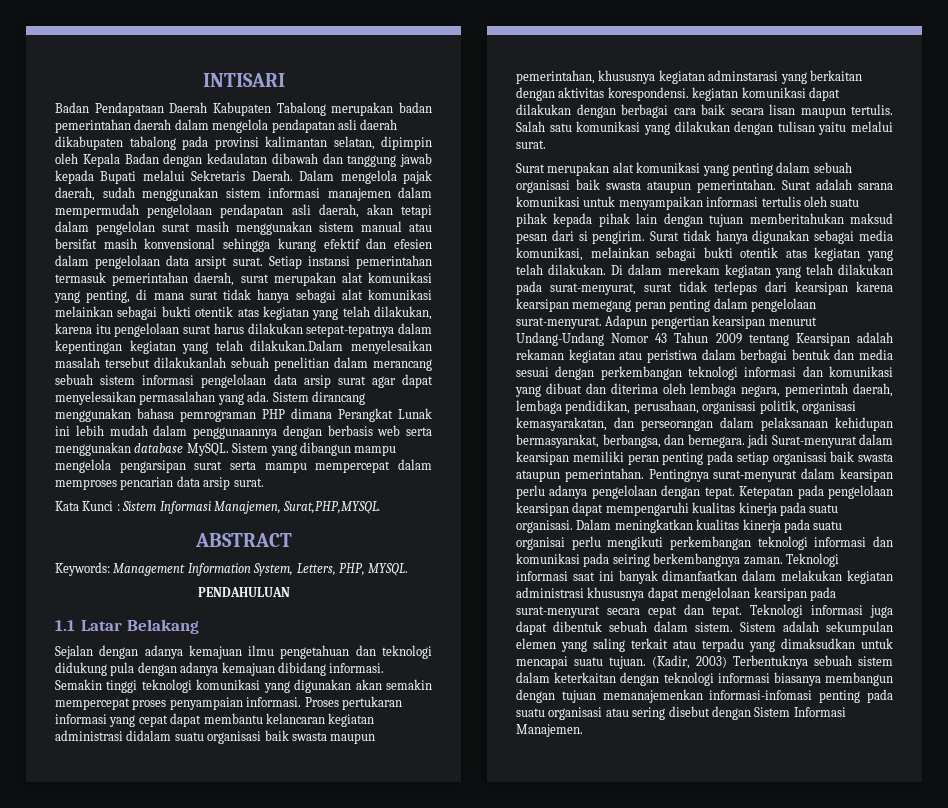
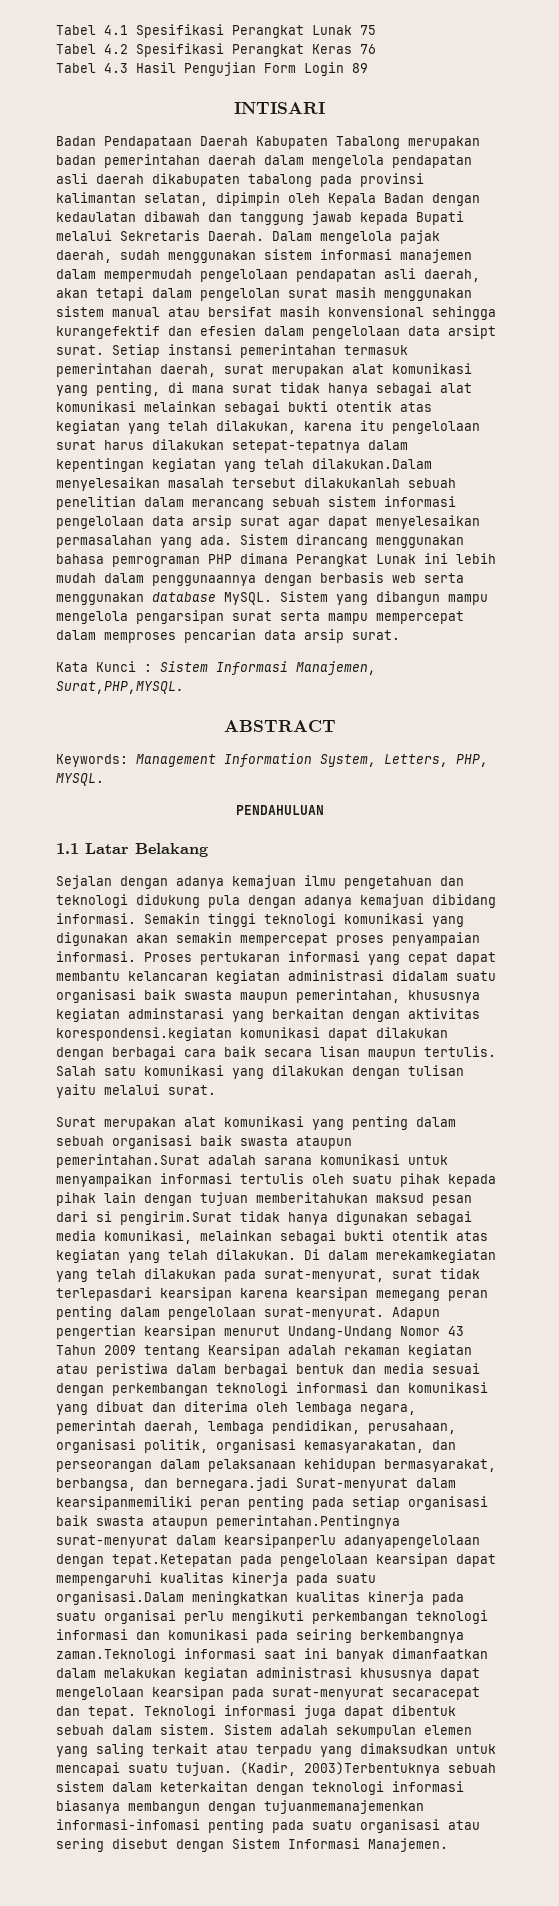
(202, 80) none -> [56,24,376,38] [56,43,376,57] [56,62,368,76] Tabel 4.1 Spesifikasi Perangkat Lunak 75 // Tabel 4.2 Spesifikasi Perangkat Keras 76 // Tabel 4.3 Hasil Pengujian Form Login 89 //
[277,238,360,252] kurang efektif -> [56,325,160,339] kurangefektif
[607,87,739,101] korespondensi. kegiatan -> [56,1027,232,1041] korespondensi.kegiatan
[697,179,811,193] pemerintahan. Surat -> [56,1154,200,1168] pemerintahan.Surat
[592,231,680,244] pengirim. Surat -> [120,1211,232,1225] pengirim.Surat
[667,264,771,278] merekam kegiatan -> [376,1249,496,1263] merekamkegiatan
[714,281,788,295] terlepas dari -> [56,1287,152,1301] terlepasdari
[687,434,893,448] [516,451,624,465] bernegara. jadi Surat-menyurat dalam kearsipan memiliki -> [176,1477,456,1491] [56,1496,192,1510] bernegara.jadi Surat-menyurat dalam kearsipanmemiliki
[564,468,893,482] [516,485,794,499] pemerintahan. Pentingnya surat-menyurat dalam kearsipan perlu adanya pengelolaan dengan tepat. Ketepatan -> [216,1515,400,1529] [56,1534,480,1548] [56,1554,232,1567] pemerintahan.Pentingnya surat-menyurat dalam kearsipanperlu adanyapengelolaan dengan tepat.Ketepatan
[516,519,612,533] organisasi. Dalam -> [56,1591,184,1605] organisasi.Dalam
[743,553,839,567] zaman. Teknologi -> [56,1648,176,1662] zaman.Teknologi
[607,606,677,618] secara cepat -> [392,1687,480,1700] secaracepat
[696,655,808,669] 2003) Terbentuknya -> [304,1762,440,1776] 2003)Terbentuknya
[561,689,703,703] tujuan memanajemenkan -> [264,1800,424,1814] tujuanmemanajemenkan

